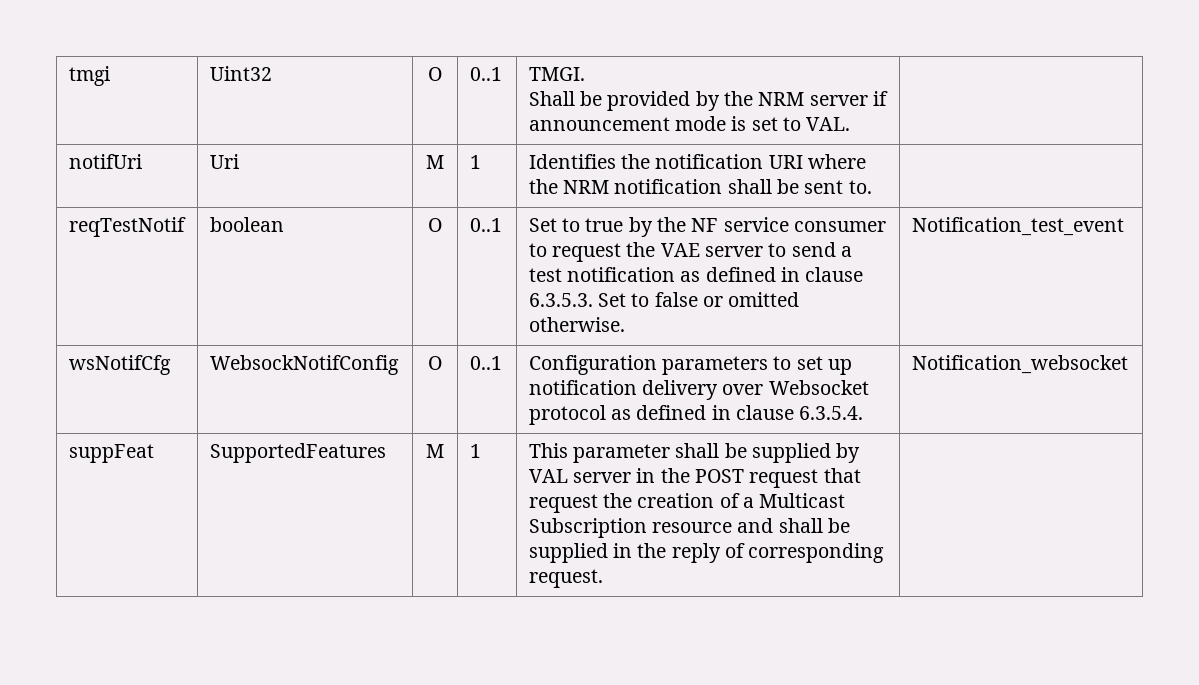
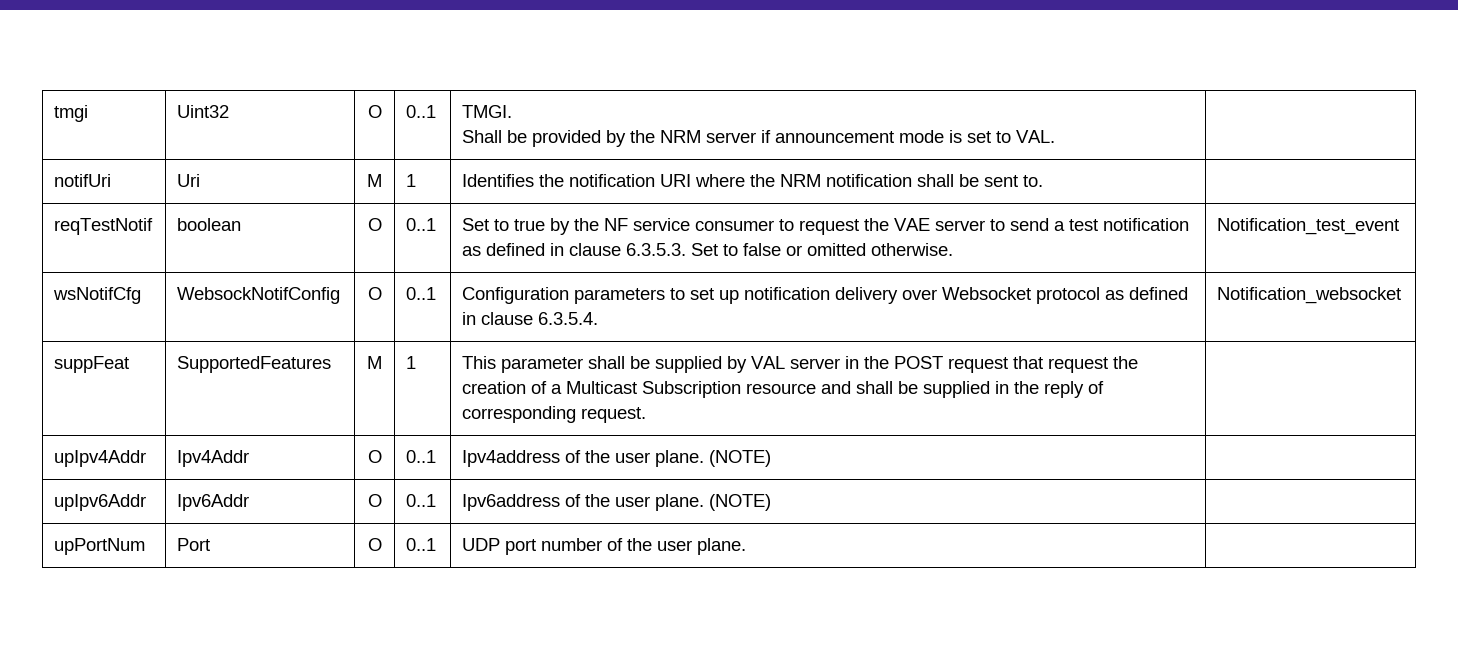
(603, 578) none -> [54,450,147,467] [177,450,250,467] [367,450,382,463] [406,450,437,463] [462,450,772,467] [54,494,147,511] [177,494,250,511] [367,494,382,507] [406,494,437,507] [462,494,772,511] [54,538,146,555] [177,538,211,551] [367,538,382,551] [406,538,437,551] [462,538,747,555] // upIpv4Addr | Ipv4Addr | O | 0..1 | Ipv4address of the user plane. (NOTE) | // upIpv6Addr | Ipv6Addr | O | 0..1 | Ipv6address of the user plane. (NOTE) | // upPortNum | Port | O | 0..1 | UDP port number of the user plane. |

